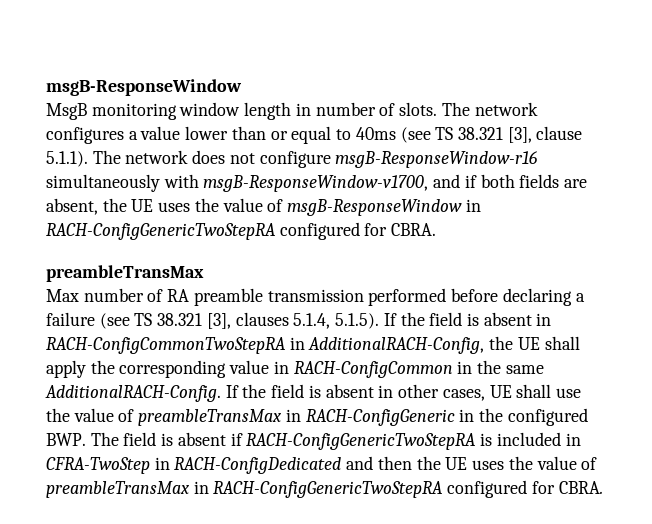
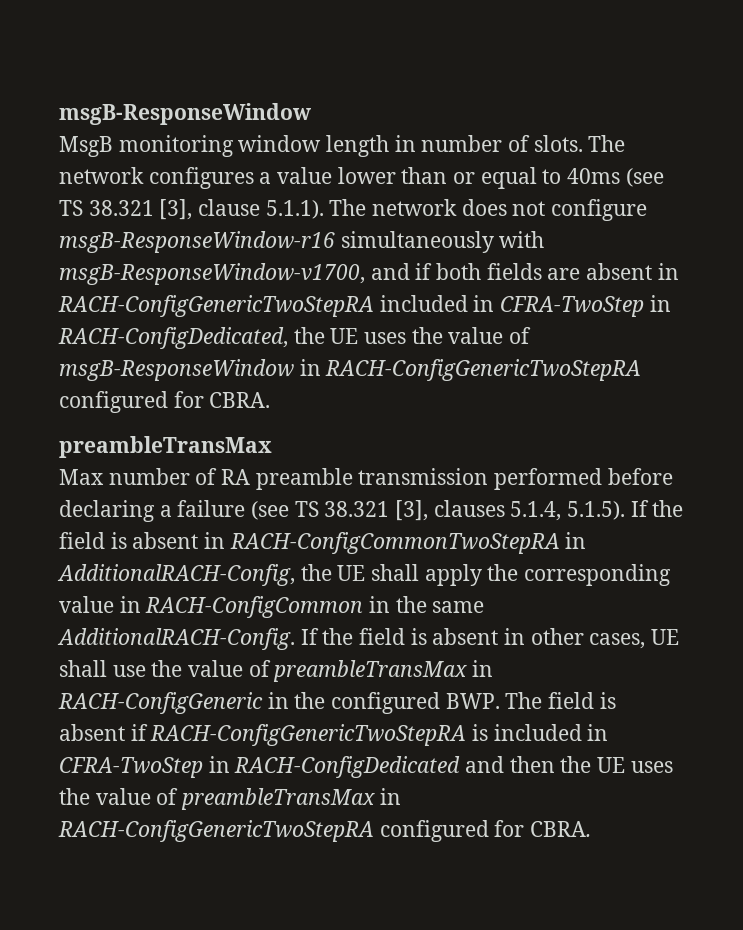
[46,198,98,215] absent, -> [586,263,679,280] [58,295,671,317] [58,327,288,349] absent in RACH-ConfigGenericTwoStepRA included in CFRA-TwoStep in RACH-ConfigDedicated,

